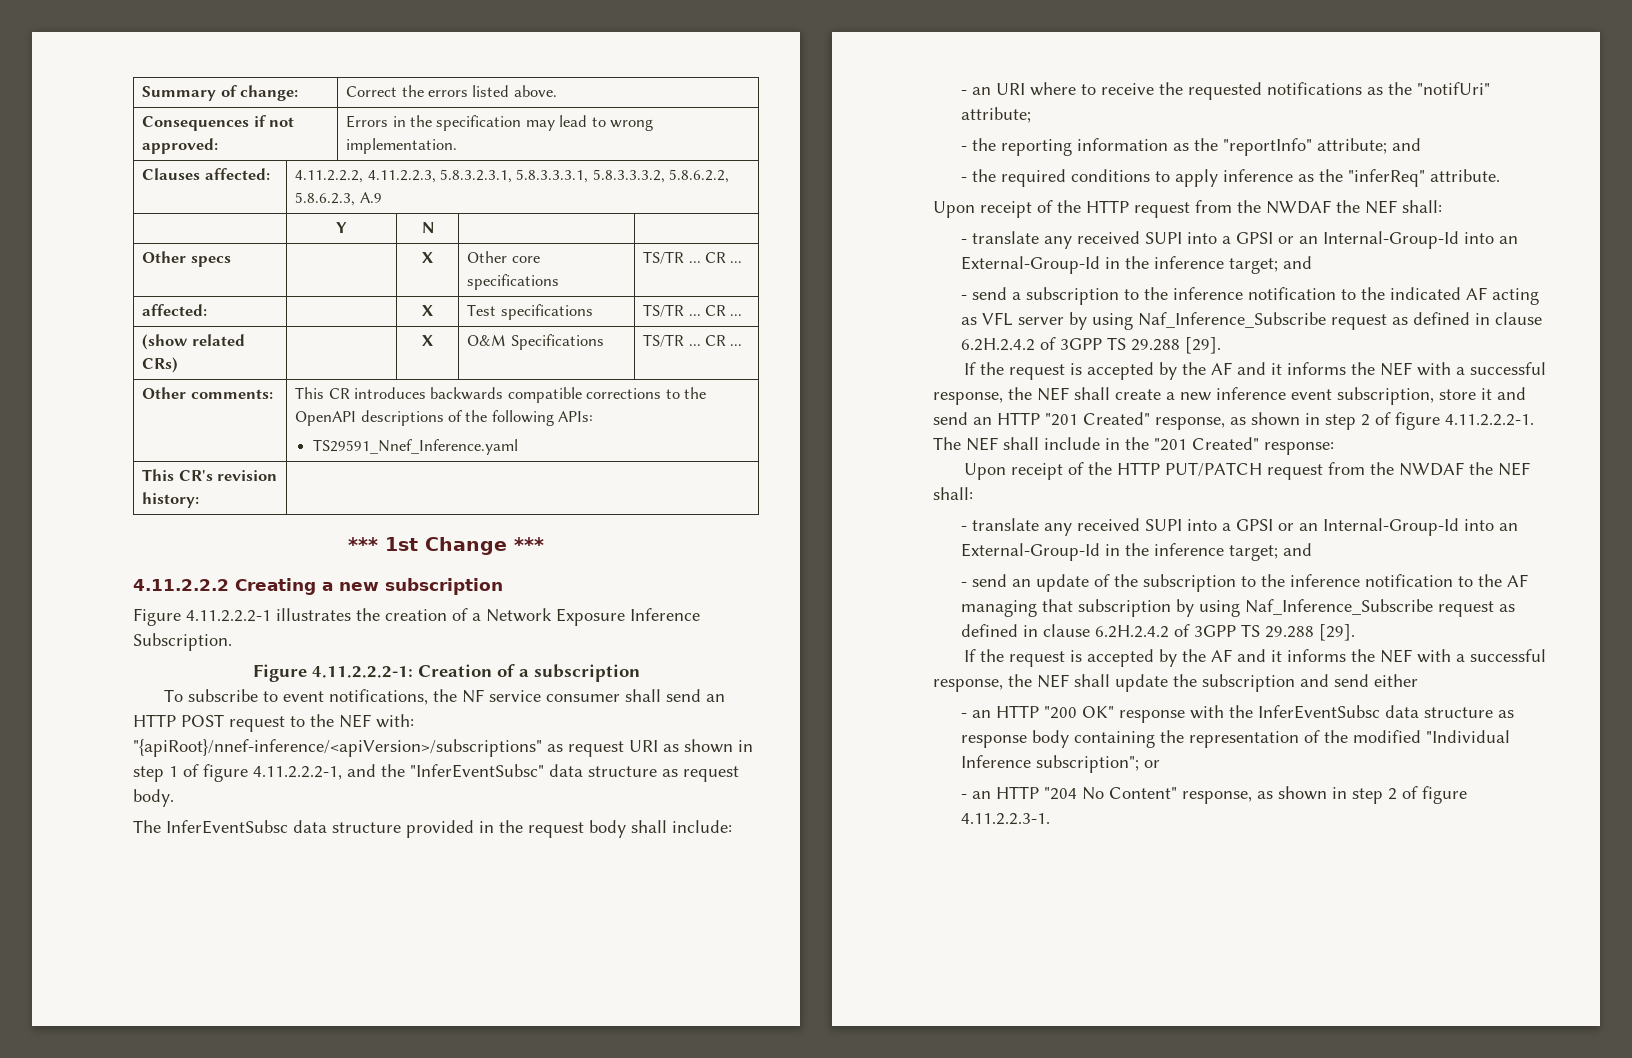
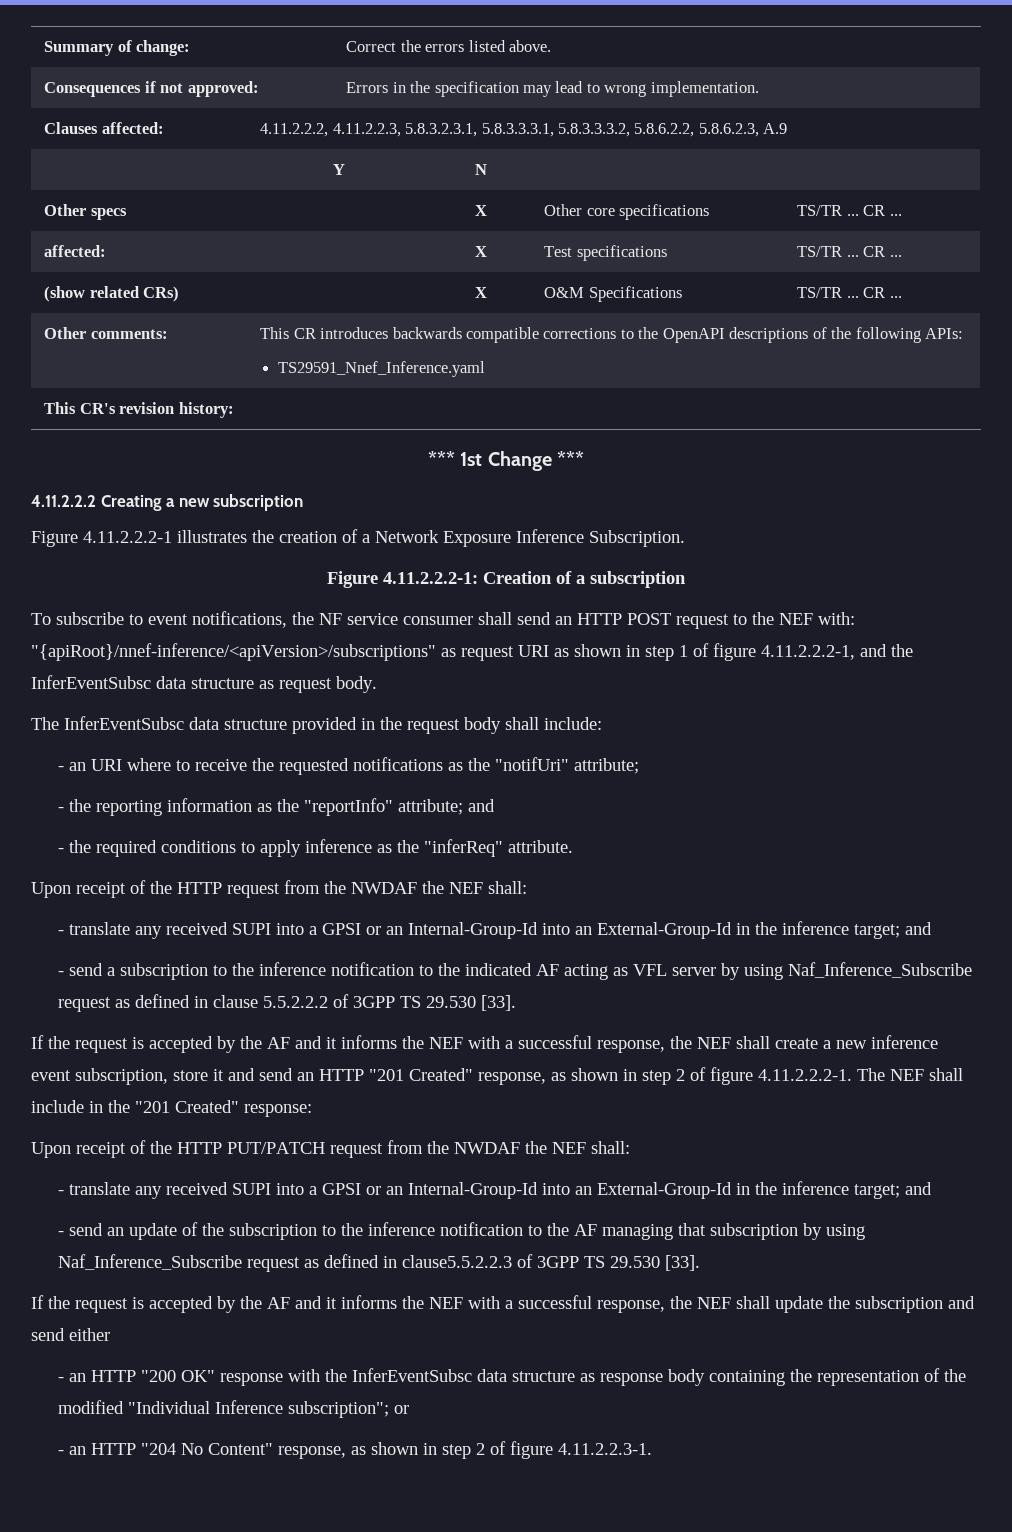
[410,764,544,778] "InferEventSubsc" -> [31,675,151,689] InferEventSubsc
[961,337,1222,354] 6.2H.2.4.2 of 3GPP TS 29.288 [29]. -> [262,994,516,1011] 5.5.2.2.2 of 3GPP TS 29.530 [33].
[1043,624,1356,641] clause 6.2H.2.4.2 of 3GPP TS 29.288 [29]. -> [401,1254,700,1271] clause5.5.2.2.3 of 3GPP TS 29.530 [33].

